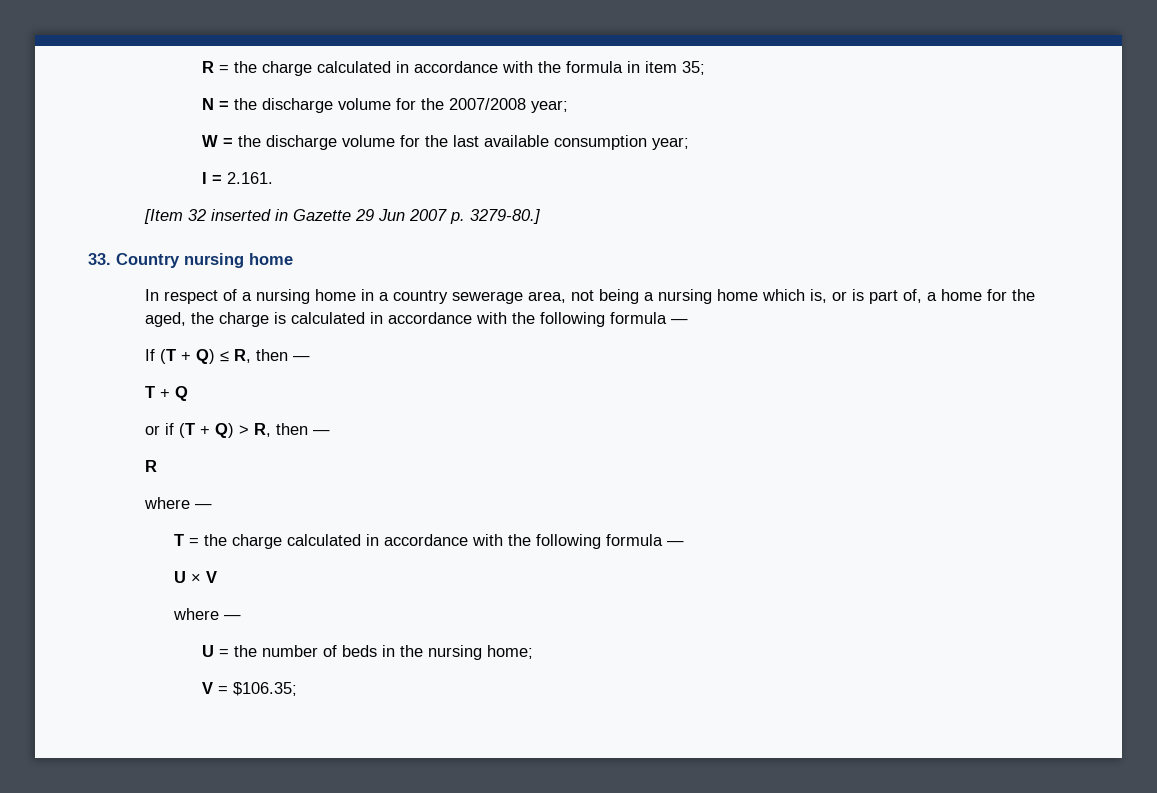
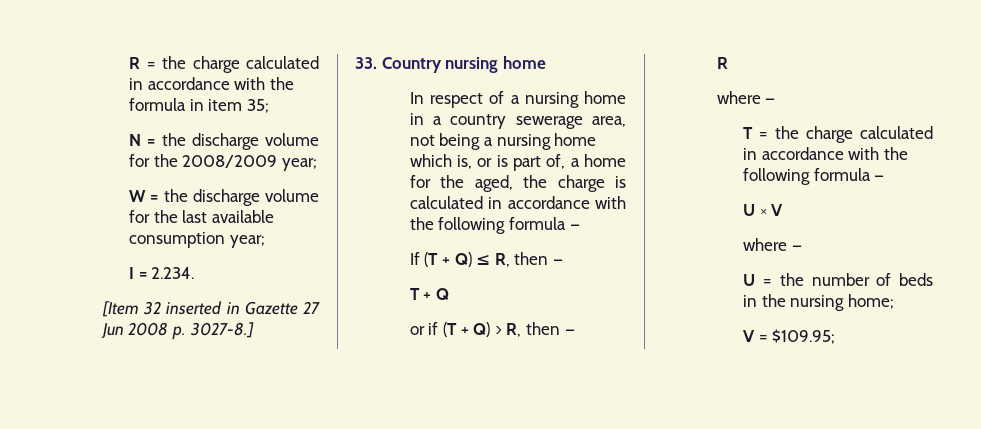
[449,98,527,110] 2007/2008 -> [182,155,278,168] 2008/2009
[227,172,274,184] 2.161. -> [151,267,195,279] 2.234.
[355,209,541,224] 29 Jun 2007 p. 3279-80.] -> [303,301,320,314] [100,322,254,340] 27 Jun 2008 p. 3027-8.]
[233,682,298,696] $106.35; -> [772,329,836,344] $109.95;

